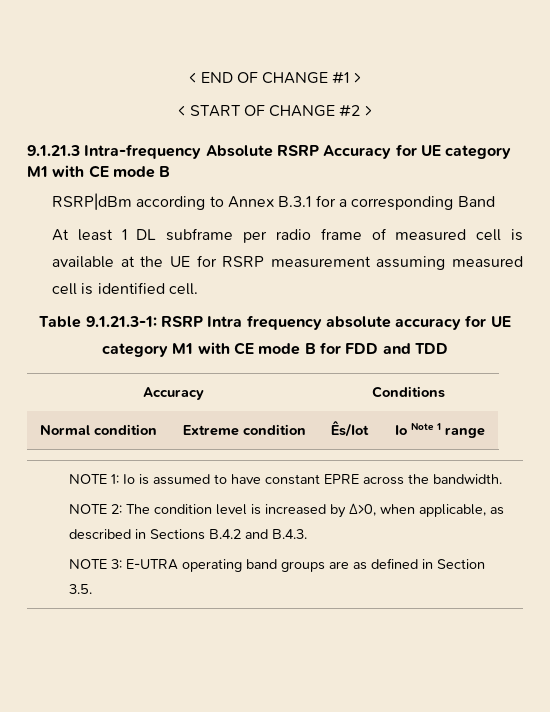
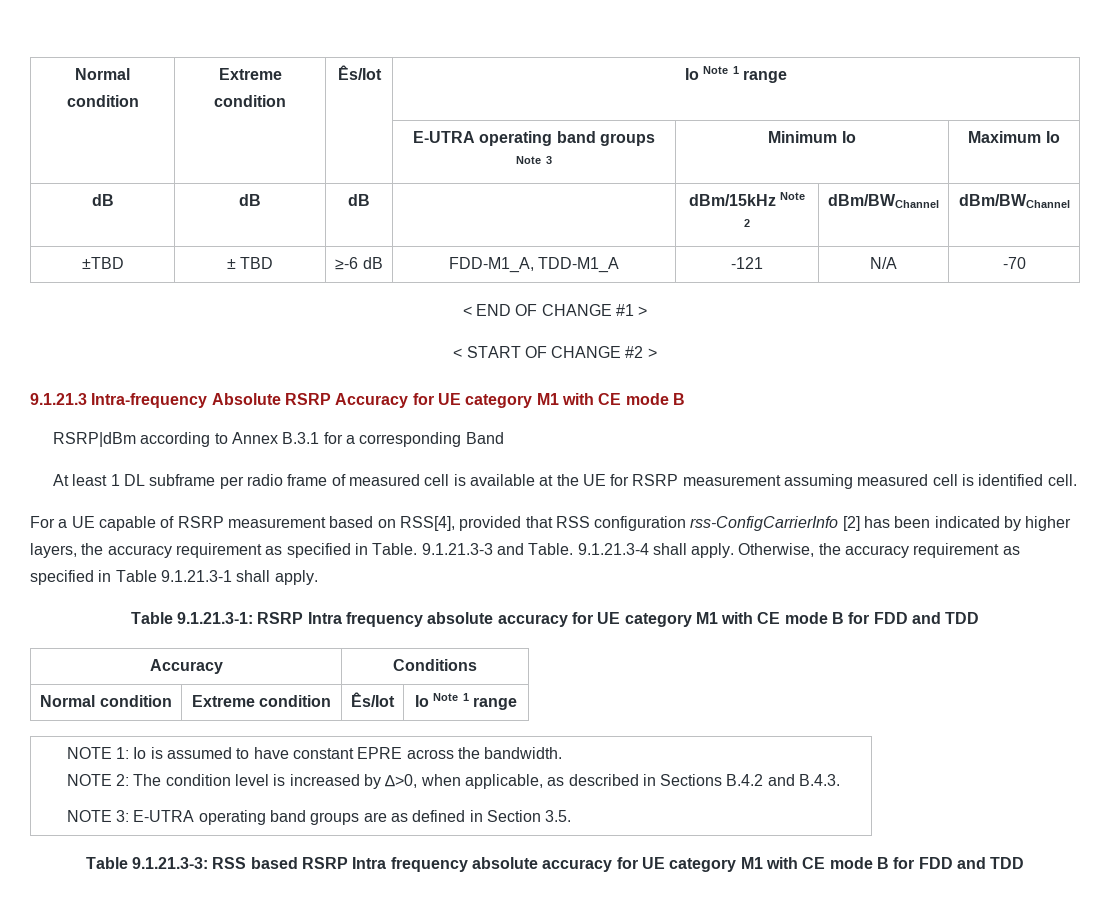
(189, 77) none -> [75,68,130,80] [66,95,139,107] [218,68,282,80] [214,95,286,107] [337,65,382,80] [685,66,787,83] [413,131,655,146] [516,156,552,164] [768,131,856,143] [968,131,1060,143] [91,194,114,206] [239,194,261,206] [348,194,370,206] [688,192,806,206] [744,219,750,227] [828,194,939,208] [958,194,1070,208] [81,257,124,269] [226,257,274,269] [335,257,383,270] [448,257,620,273] [731,257,763,269] [870,257,897,269] [1002,257,1026,269] Normal condition | Extreme condition | Ês/Iot | Io Note 1 range // | | | E-UTRA operating band groups Note 3 | Minimum Io | Maximum Io // dB | dB | dB | | dBm/15kHz Note 2 | dBm/BWChannel | dBm/BWChannel // ±TBD | ± TBD | ≥-6 dB | FDD-M1_A, TDD-M1_A | -121 | N/A | -70 //
(199, 289) none -> [30,516,1072,531] [30,543,1020,558] [30,570,318,585] // For a UE capable of RSRP measurement based on RSS[4], provided that RSS configuration rss-ConfigCarrierInfo [2] has been indicated by higher layers, the accuracy requirement as specified in Table. 9.1.21.3-3 and Table. 9.1.21.3-4 shall apply. Otherwise, the accuracy requirement as specified in Table 9.1.21.3-1 shall apply.
(92, 589) none -> [85,857,1025,872] // Table 9.1.21.3-3: RSS based RSRP Intra frequency absolute accuracy for UE category M1 with CE mode B for FDD and TDD

